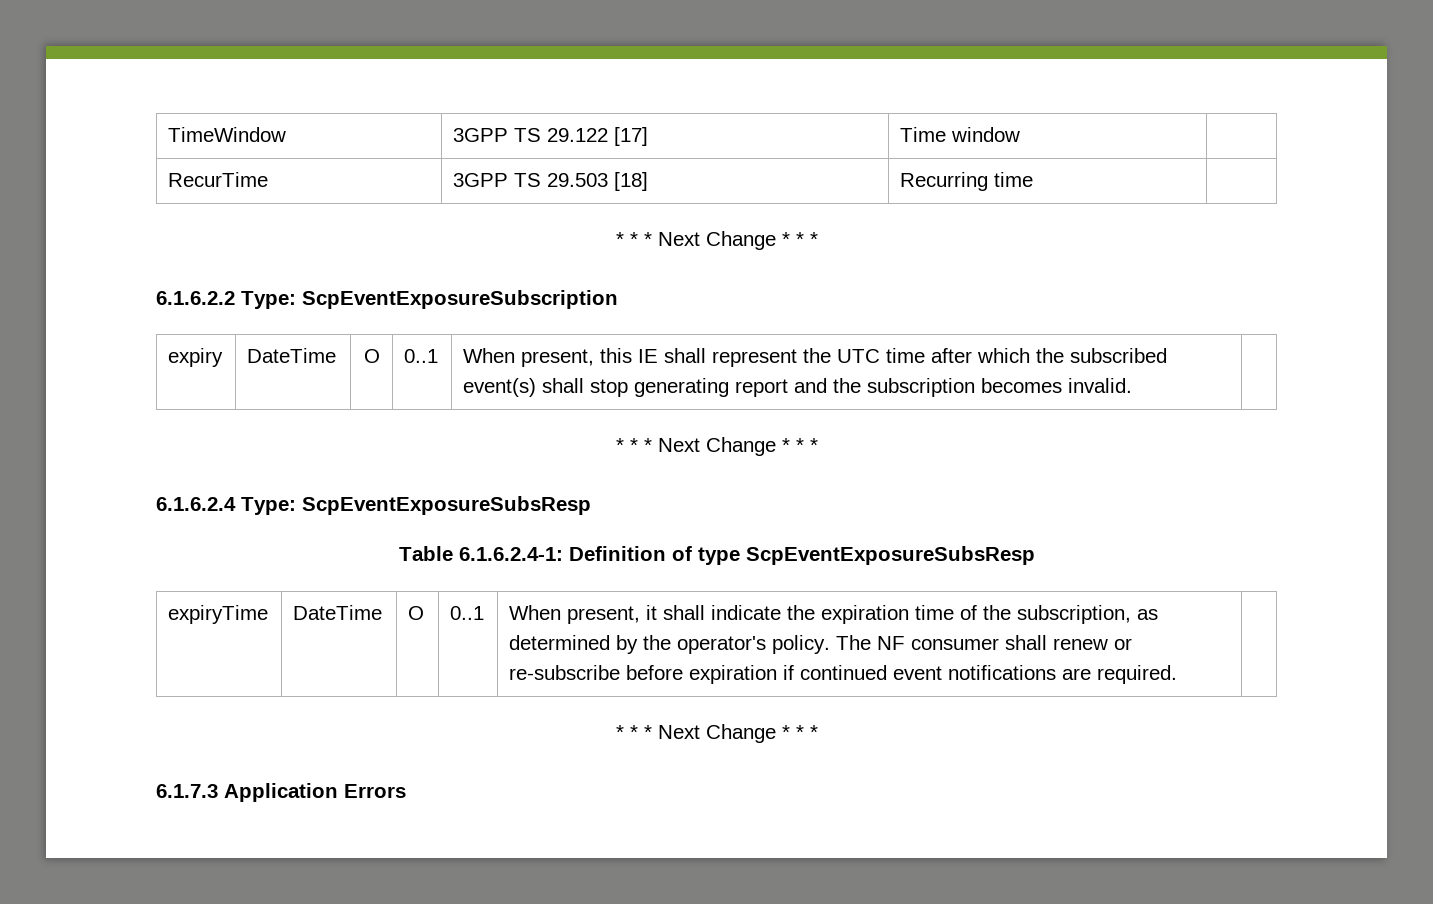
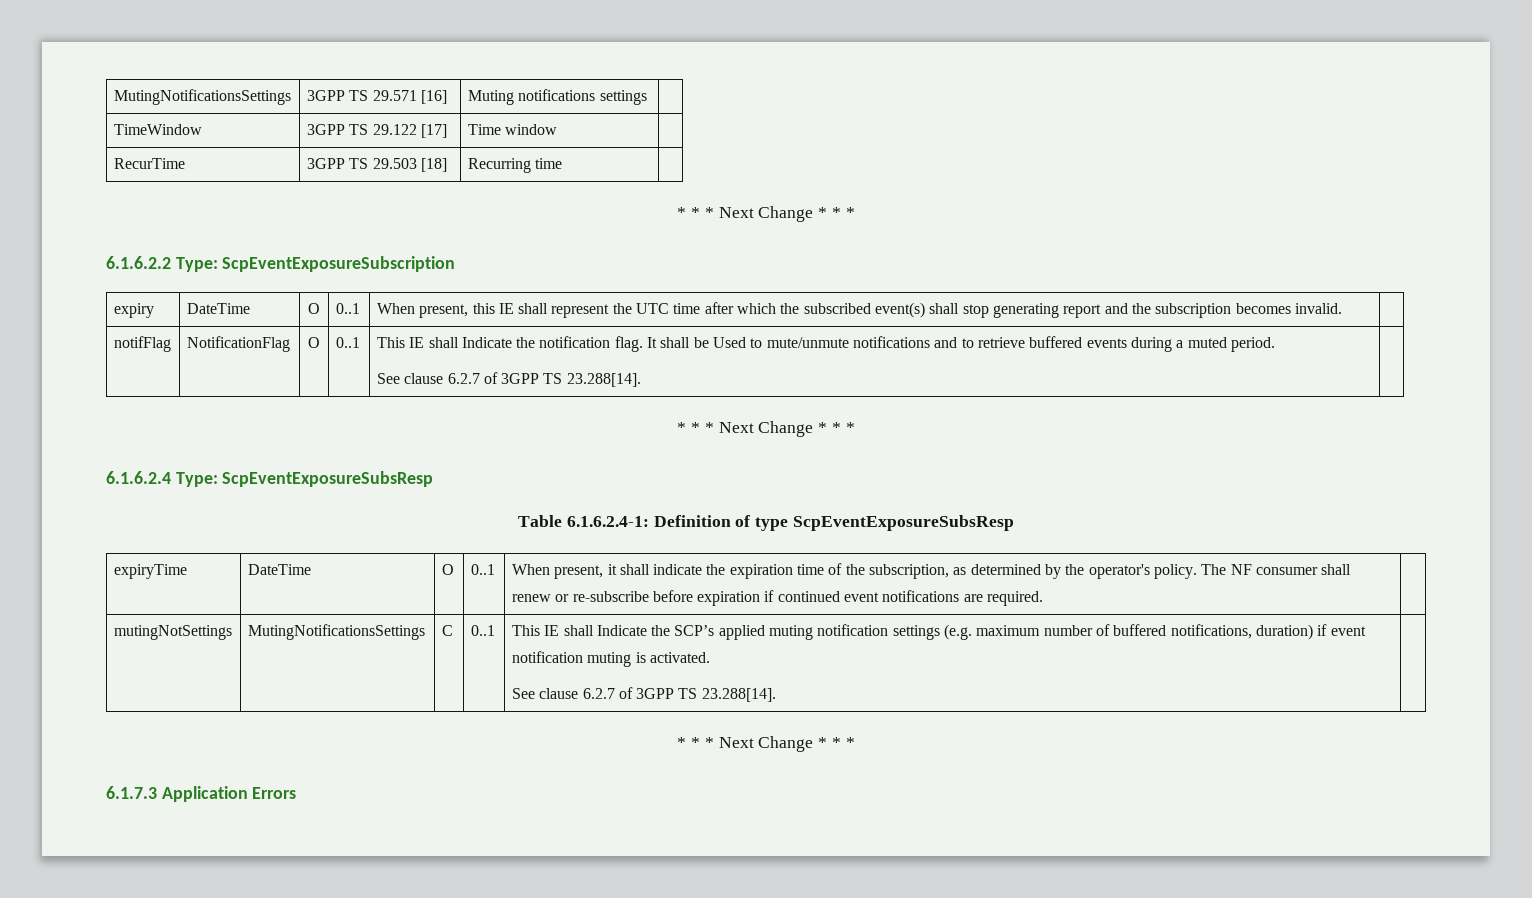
(168, 134) none -> [113,89,291,105] [306,90,447,104] [467,89,647,105] MutingNotificationsSettings | 3GPP TS 29.571 [16] | Muting notifications settings | //
(1133, 385) none -> [113,336,171,352] [186,336,290,352] [308,337,320,348] [335,337,360,348] [376,336,1275,352] [376,372,641,387] // notifFlag | NotificationFlag | O | 0..1 | This IE shall Indicate the notification flag. It shall be Used to mute/unmute notifications and to retrieve buffered events during a muted period. // See clause 6.2.7 of 3GPP TS 23.288[14]. |
(1178, 674) none -> [113,625,232,640] [247,624,425,640] [441,625,453,636] [470,625,495,636] [511,624,1366,640] [511,651,710,667] [511,687,776,702] // mutingNotSettings | MutingNotificationsSettings | C | 0..1 | This IE shall Indicate the SCP’s applied muting notification settings (e.g. maximum number of buffered notifications, duration) if event notification muting is activated. // See clause 6.2.7 of 3GPP TS 23.288[14]. |

